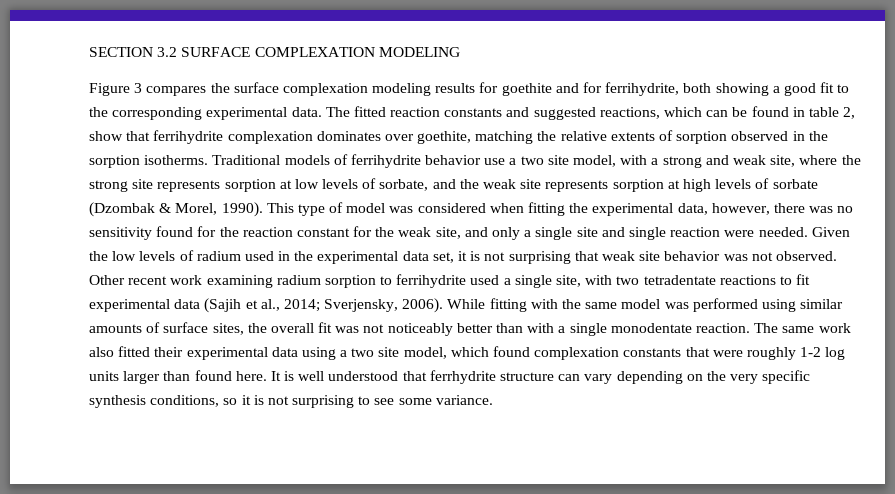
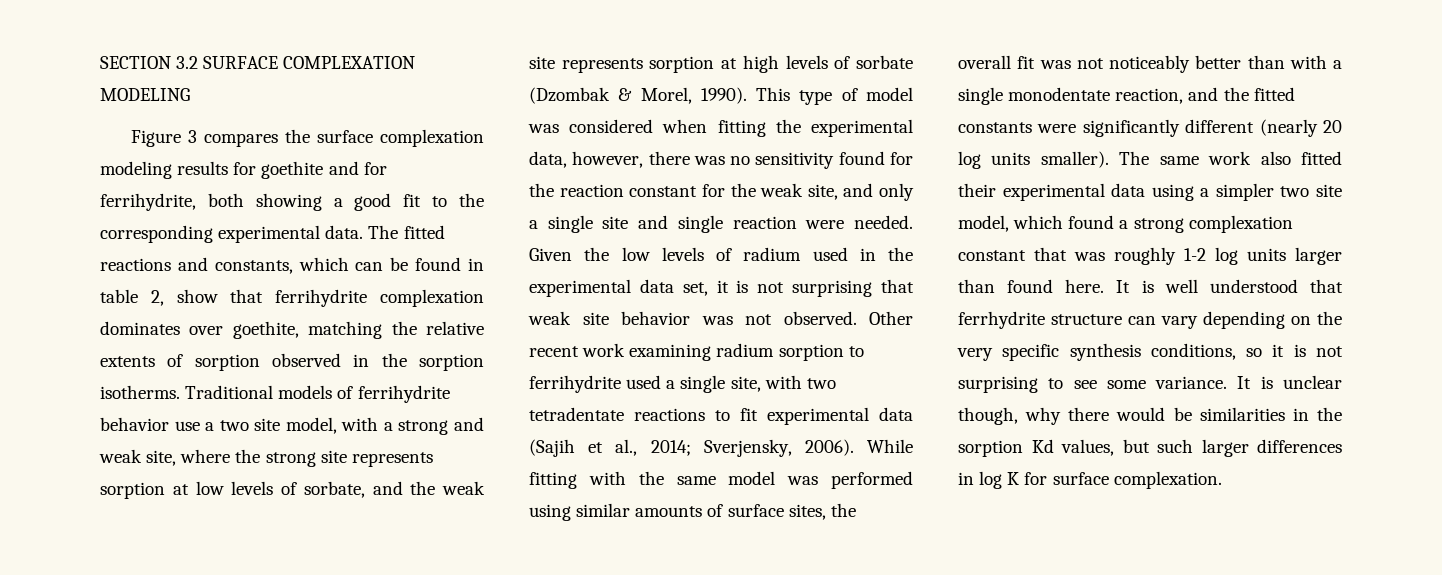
[390,107,660,120] reaction constants and suggested reactions, -> [100,257,293,274] reactions and constants,
[695,323,750,333] reaction. -> [1115,87,1295,104] [958,119,1342,137] [958,151,1109,169] reaction, and the fitted constants were significantly different (nearly 20 log units smaller).
(348, 353) none -> [1215,183,1274,201] simpler
[534,347,743,360] complexation constants that were -> [1119,215,1293,233] [958,247,1105,261] a strong complexation constant that was
(493, 400) none -> [1237,375,1342,389] [958,407,1342,425] [958,439,1342,457] [958,471,1222,489] It is unclear though, why there would be similarities in the sorption Kd values, but such larger differences in log K for surface complexation.

